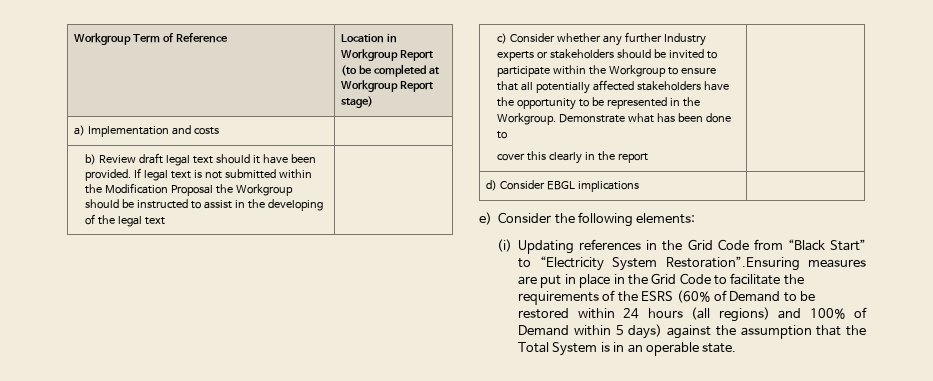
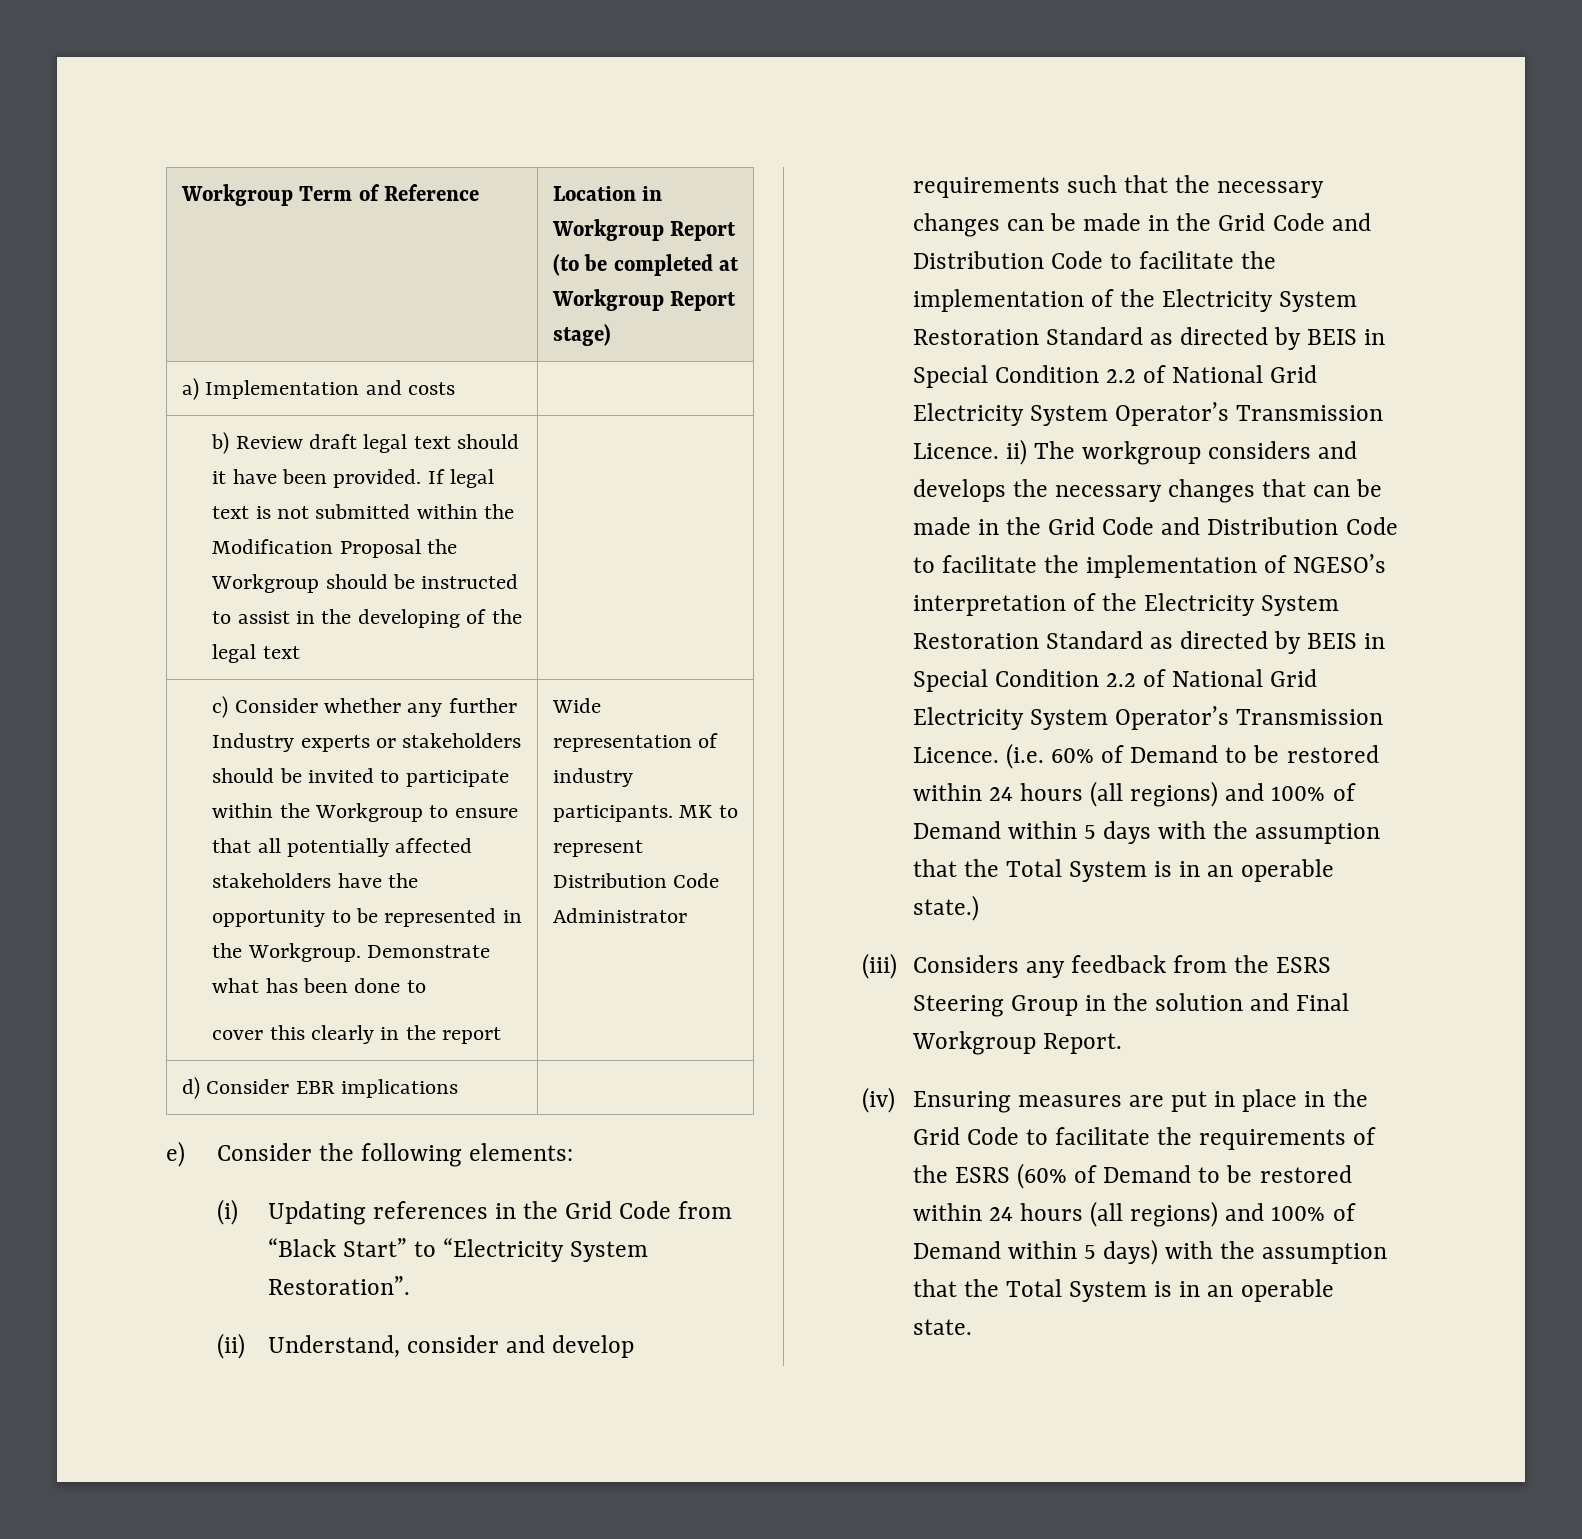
(648, 158) none -> [551,698,601,713] [552,733,719,752] [552,768,633,787] [552,805,738,822] [552,840,643,857] [552,873,720,888] [552,908,687,923] Wide representation of industry participants. MK to represent Distribution Code Administrator
[547,181,576,190] EBGL -> [295,1081,335,1094] EBR
[665,256,800,271] Restoration”.Ensuring -> [267,1276,410,1295] [216,1333,635,1359] [912,175,1325,198] [912,213,1371,237] [912,251,1277,269] [912,289,1358,312] [912,327,1386,350] [912,365,1318,388] [912,402,1384,426] [912,439,1358,465] [912,479,1383,503] [912,517,1398,535] [912,554,1387,578] [912,593,1340,616] [912,631,1386,654] [912,669,1318,692] [912,706,1384,730] [912,743,1379,769] [912,781,1356,807] [912,821,1381,844] [912,859,1334,882] [912,895,979,921] [861,953,1332,979] [912,993,1350,1017] [911,1031,1122,1055] [861,1087,1011,1113] Restoration”. // (ii) Understand, consider and develop requirements such that the necessary changes can be made in the Grid Code and Distribution Code to facilitate the implementation of the Electricity System Restoration Standard as directed by BEIS in Special Condition 2.2 of National Grid Electricity System Operator’s Transmission Licence. ii) The workgroup considers and develops the necessary changes that can be made in the Grid Code and Distribution Code to facilitate the implementation of NGESO’s interpretation of the Electricity System Restoration Standard as directed by BEIS in Special Condition 2.2 of National Grid Electricity System Operator’s Transmission Licence. (i.e. 60% of Demand to be restored within 24 hours (all regions) and 100% of Demand within 5 days with the assumption that the Total System is in an operable state.) // (iii) Considers any feedback from the ESRS Steering Group in the solution and Final Workgroup Report. // (iv) Ensuring
[667,325,712,339] against -> [1165,1241,1214,1259] with

